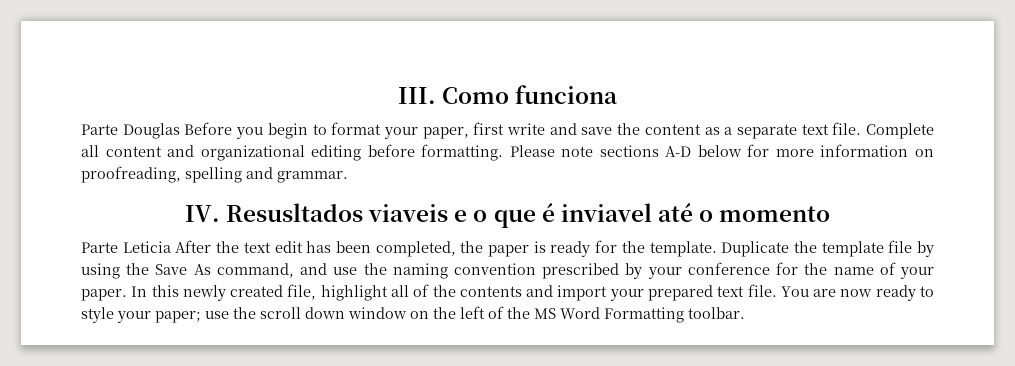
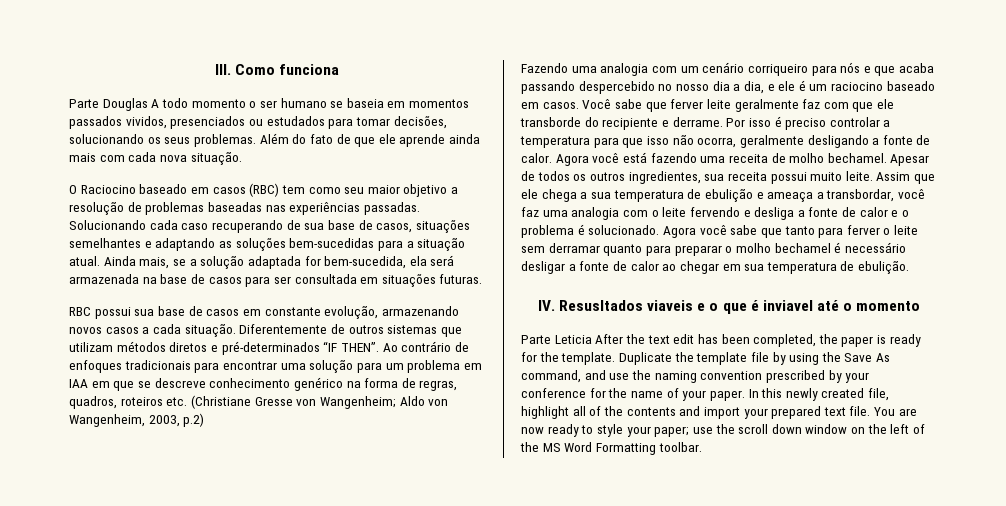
[184,122,935,139] [81,144,934,161] [81,166,348,183] Before you begin to format your paper, first write and save the content as a separate text file. Complete all content and organizational editing before formatting. Please note sections A-D below for more information on proofreading, spelling and grammar. -> [151,98,470,108] [69,115,447,129] [69,133,481,147] [69,151,242,165] [69,183,459,197] [69,201,420,215] [69,219,470,233] [69,237,466,251] [69,255,455,269] [69,273,483,287] [69,305,459,319] [69,323,462,337] [69,341,469,355] [69,359,482,373] [69,377,458,391] [69,395,449,409] [69,413,205,427] [521,62,935,76] [521,80,935,94] [521,99,895,112] [520,116,891,130] [520,134,931,148] [521,152,930,166] [521,171,936,184] [521,188,926,202] [521,207,910,220] [521,224,919,238] [521,242,906,256] [521,260,910,274] A todo momento o ser humano se baseia em momentos passados vividos, presenciados ou estudados para tomar decisões, solucionando os seus problemas. Além do fato de que ele aprende ainda mais com cada nova situação. // O Raciocino baseado em casos (RBC) tem como seu maior objetivo a resolução de problemas baseadas nas experiências passadas. Solucionando cada caso recuperando de sua base de casos, situações semelhantes e adaptando as soluções bem-sucedidas para a situação atual. Ainda mais, se a solução adaptada for bem-sucedida, ela será armazenada na base de casos para ser consultada em situações futuras. // RBC possui sua base de casos em constante evolução, armazenando novos casos a cada situação. Diferentemente de outros sistemas que utilizam métodos diretos e pré-determinados “IF THEN”. Ao contrário de enfoques tradicionais para encontrar uma solução para um problema em IAA em que se descreve conhecimento genérico na forma de regras, quadros, roteiros etc. (Christiane Gresse von Wangenheim; Aldo von Wangenheim, 2003, p.2) // Fazendo uma analogia com um cenário corriqueiro para nós e que acaba passando despercebido no nosso dia a dia, e ele é um raciocino baseado em casos. Você sabe que ferver leite geralmente faz com que ele transborde do recipiente e derrame. Por isso é preciso controlar a temperatura para que isso não ocorra, geralmente desligando a fonte de calor. Agora você está fazendo uma receita de molho bechamel. Apesar de todos os outros ingredientes, sua receita possui muito leite. Assim que ele chega a sua temperatura de ebulição e ameaça a transbordar, você faz uma analogia com o leite fervendo e desliga a fonte de calor e o problema é solucionado. Agora você sabe que tanto para ferver o leite sem derramar quanto para preparar o molho bechamel é necessário desligar a fonte de calor ao chegar em sua temperatura de ebulição.

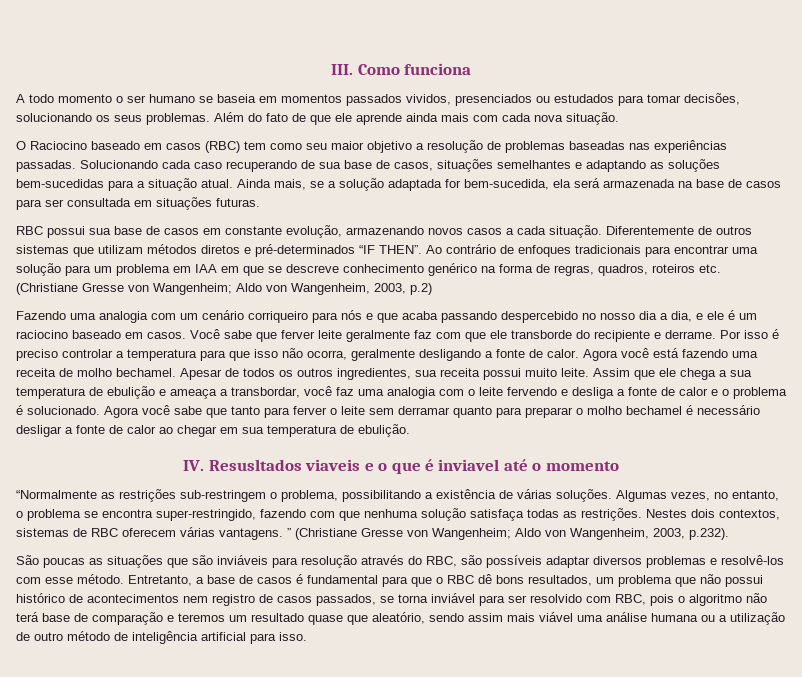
[69,98,148,111] Parte Douglas -> (471, 69) none
[521,334,921,347] [521,352,891,365] [521,370,870,383] [521,388,890,401] [521,406,917,419] [521,424,926,437] [520,442,702,455] Parte Leticia After the text edit has been completed, the paper is ready for the template. Duplicate the template file by using the Save As command, and use the naming convention prescribed by your conference for the name of your paper. In this newly created file, highlight all of the contents and import your prepared text file. You are now ready to style your paper; use the scroll down window on the left of the MS Word Formatting toolbar. -> [16,489,779,502] [16,508,780,521] [16,527,729,540] [16,555,784,568] [16,574,763,587] [16,593,767,606] [16,612,785,625] [16,631,307,644] “Normalmente as restrições sub-restringem o problema, possibilitando a existência de várias soluções. Algumas vezes, no entanto, o problema se encontra super-restringido, fazendo com que nenhuma solução satisfaça todas as restrições. Nestes dois contextos, sistemas de RBC oferecem várias vantagens. ” (Christiane Gresse von Wangenheim; Aldo von Wangenheim, 2003, p.232). // São poucas as situações que são inviáveis para resolução através do RBC, são possíveis adaptar diversos problemas e resolvê-los com esse método. Entretanto, a base de casos é fundamental para que o RBC dê bons resultados, um problema que não possui histórico de acontecimentos nem registro de casos passados, se torna inviável para ser resolvido com RBC, pois o algoritmo não terá base de comparação e teremos um resultado quase que aleatório, sendo assim mais viável uma análise humana ou a utilização de outro método de inteligência artificial para isso.

